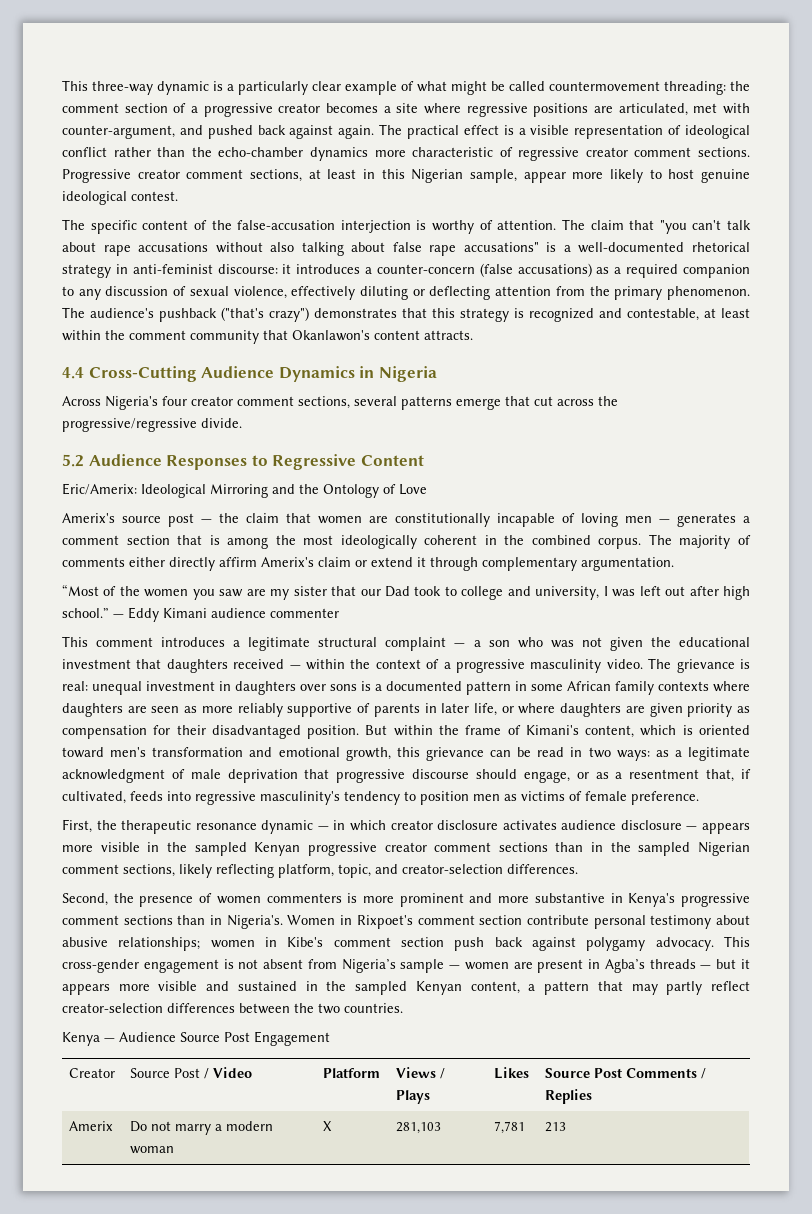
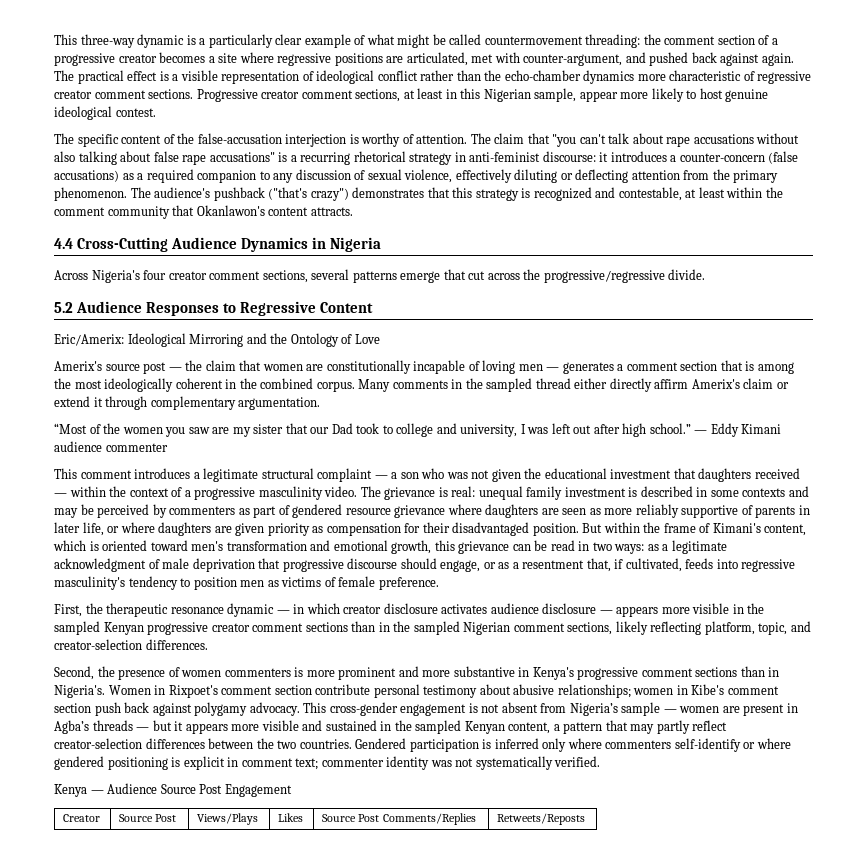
[578,242,685,253] well-documented -> [300,152,351,165] recurring
[648,534,751,549] [62,557,125,567] The majority of comments -> [358,378,571,392] Many comments in the sampled thread
[146,681,709,695] investment in daughters over sons is a documented pattern in some African family contexts -> [526,486,809,500] [54,504,446,518] family investment is described in some contexts and may be perceived by commenters as part of gendered resource grievance
(403, 1008) none -> [355,738,791,752] [54,756,601,770] Gendered participation is inferred only where commenters self-identify or where gendered positioning is explicit in comment text; commenter identity was not systematically verified.
[204,1067,253,1079] [323,1068,381,1078] [396,1067,446,1079] [396,1090,431,1104] [494,1067,530,1079] [545,1068,707,1079] [545,1089,593,1104] [69,1121,114,1131] [130,1121,274,1135] [130,1146,175,1154] [323,1121,333,1131] [396,1122,442,1134] [494,1121,526,1134] [545,1122,567,1132] / Video | Platform | Views / Plays | Likes | Source Post Comments / Replies // Amerix | Do not marry a modern woman | X | 281,103 | 7,781 | 213 -> [197,813,259,825] [278,813,304,822] [322,813,476,825] [497,813,586,825] | Views/Plays | Likes | Source Post Comments/Replies | Retweets/Reposts

